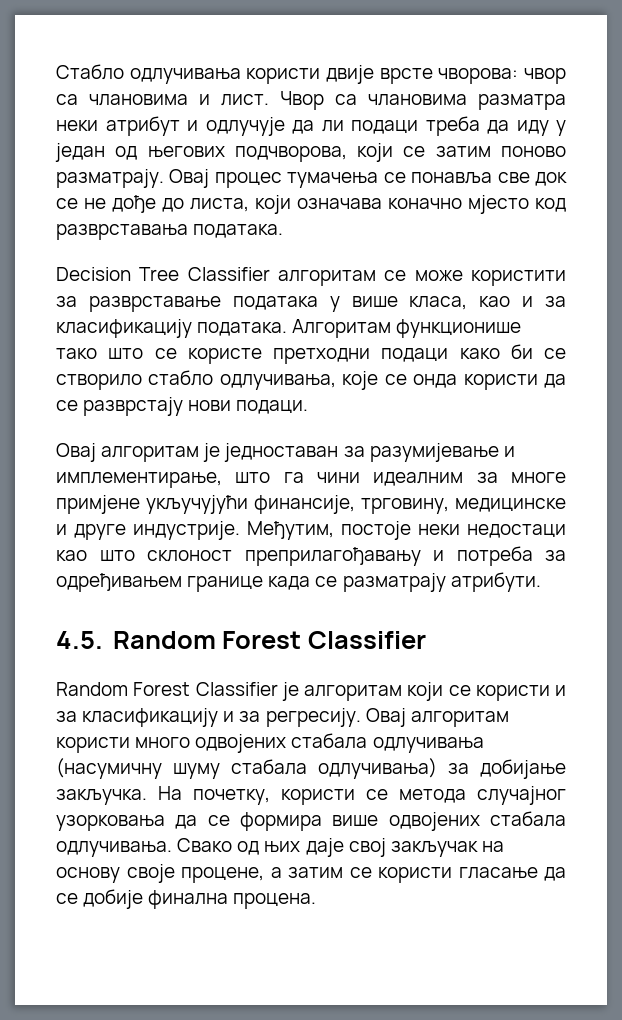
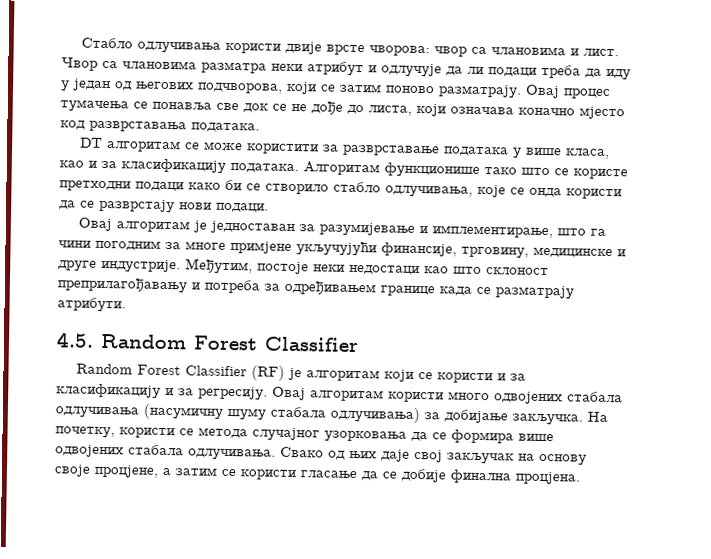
[56,267,270,281] Decision Tree Classifier -> [79,137,103,148] DT
[373,472,464,486] идеалним -> [95,239,161,251] погодним
(278, 689) none -> [250,365,285,381] (RF)
[181,867,264,883] процене, -> [94,464,159,478] процјене,
[233,893,317,909] процена. -> [515,471,580,485] процјена.

